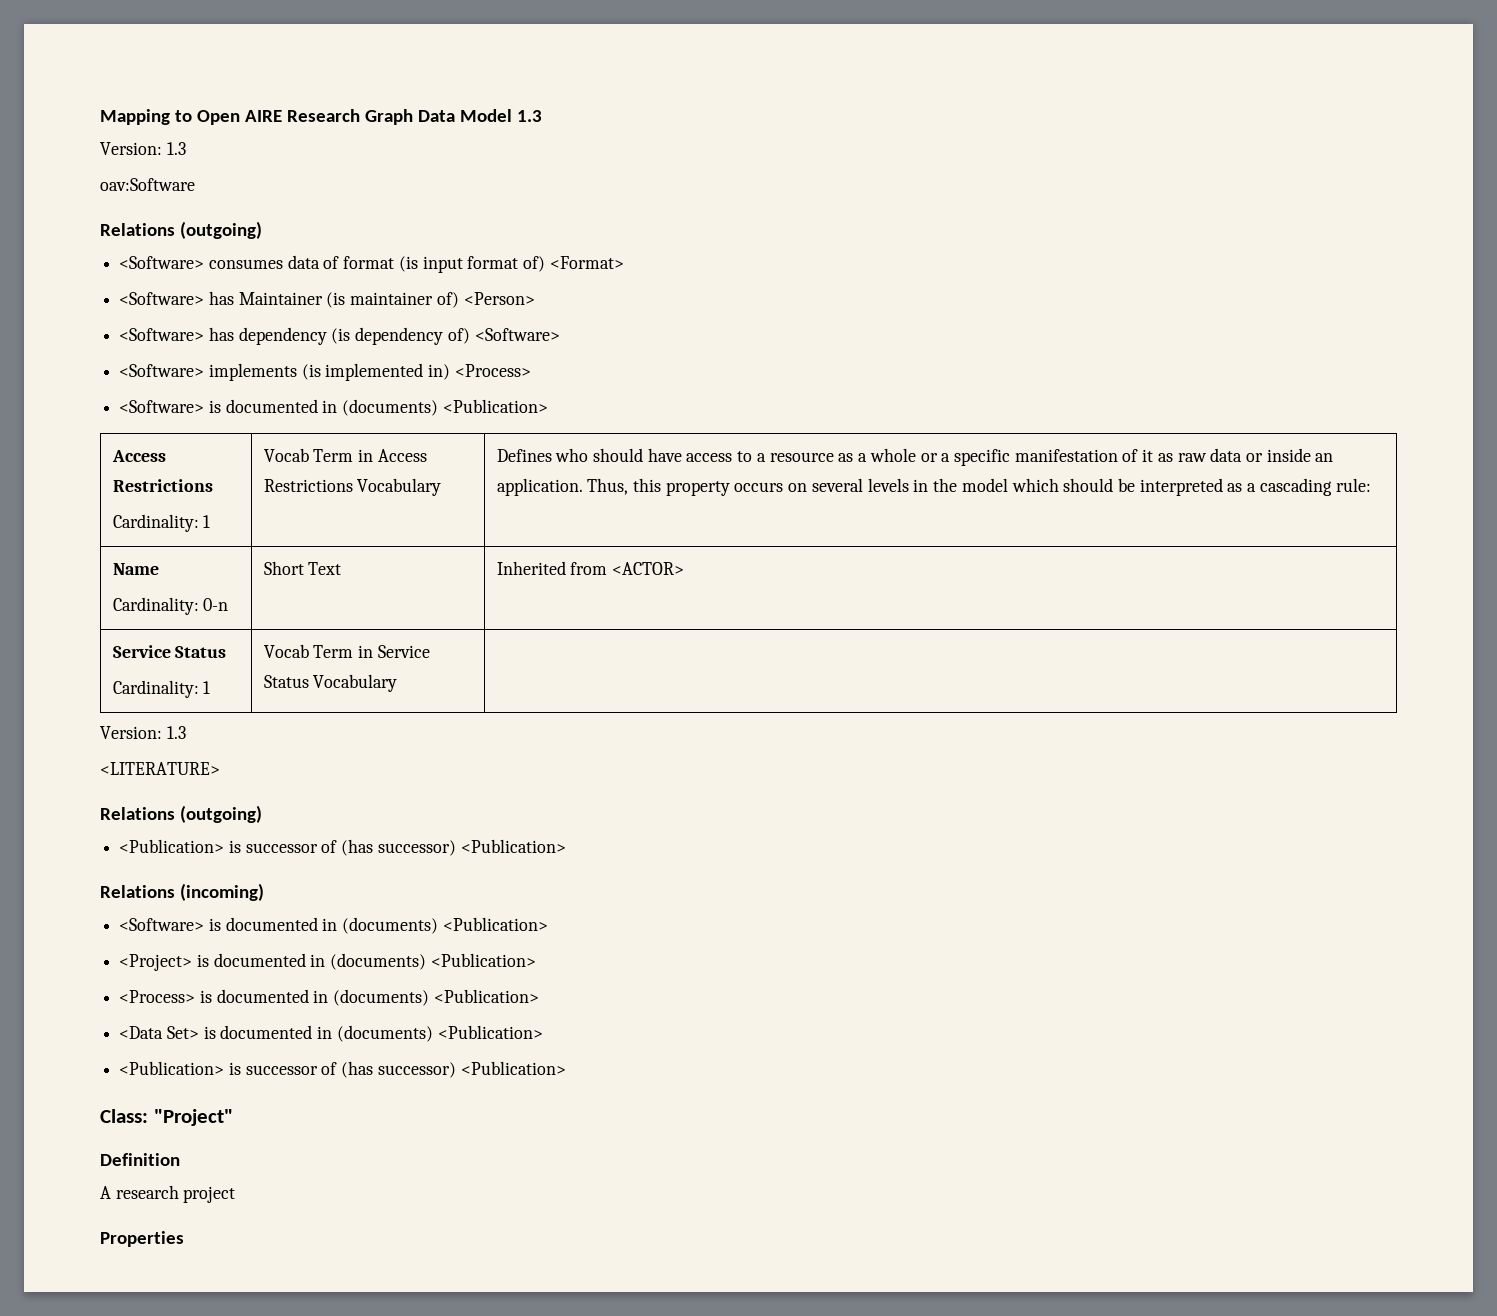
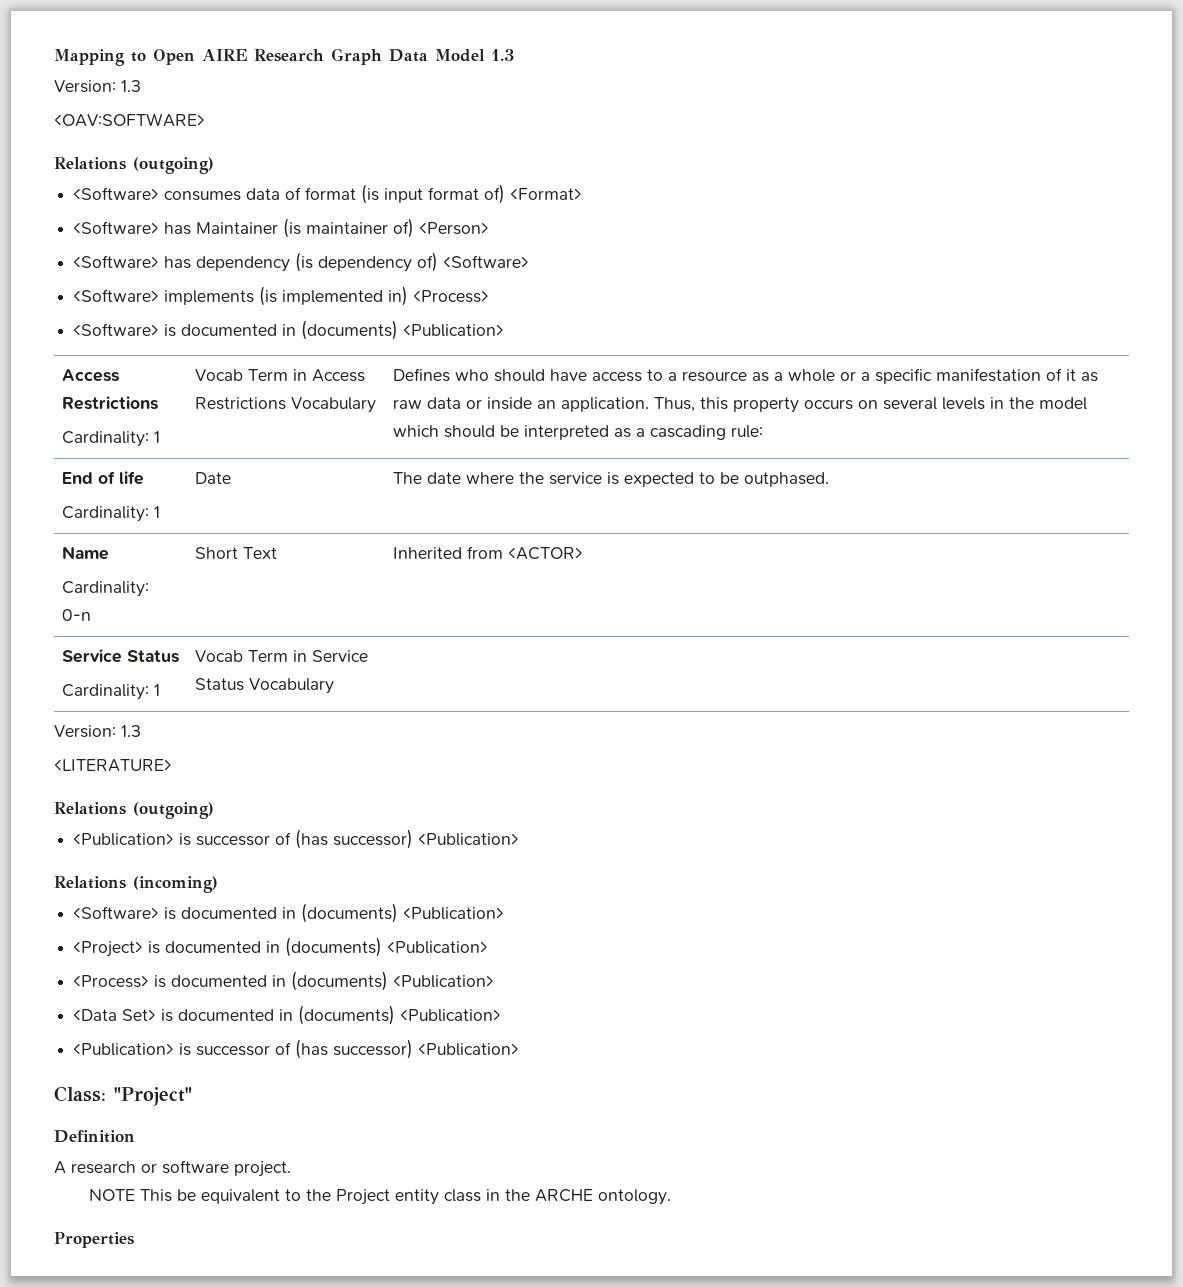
[100,178,195,191] oav:Software -> [54,113,205,127] <OAV:SOFTWARE>
(1371, 485) none -> [62,471,145,485] [62,506,161,522] [195,472,232,484] [393,472,830,487] // End of life // Cardinality: 1 | Date | The date where the service is expected to be outphased.
[183,1186,236,1203] project -> [141,1160,291,1177] [89,1189,672,1205] or software project. // NOTE This be equivalent to the Project entity class in the ARCHE ontology.

